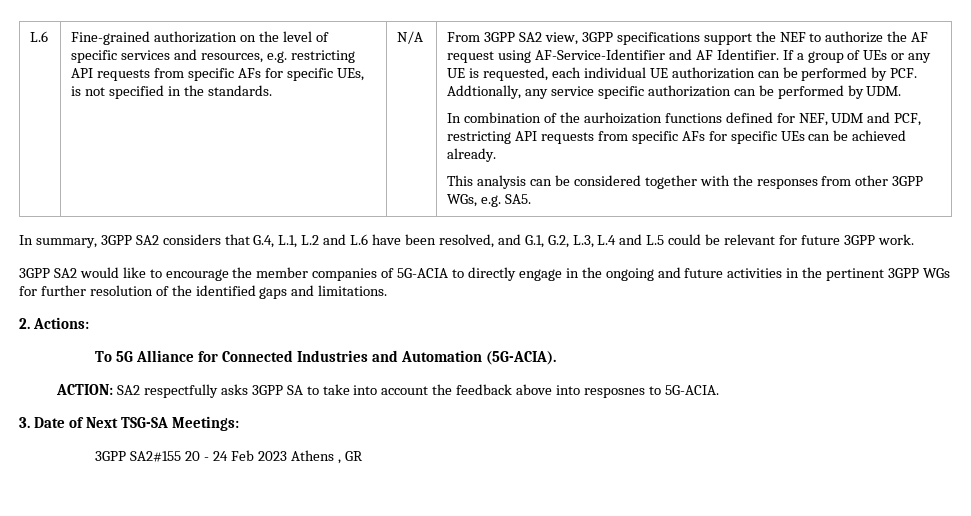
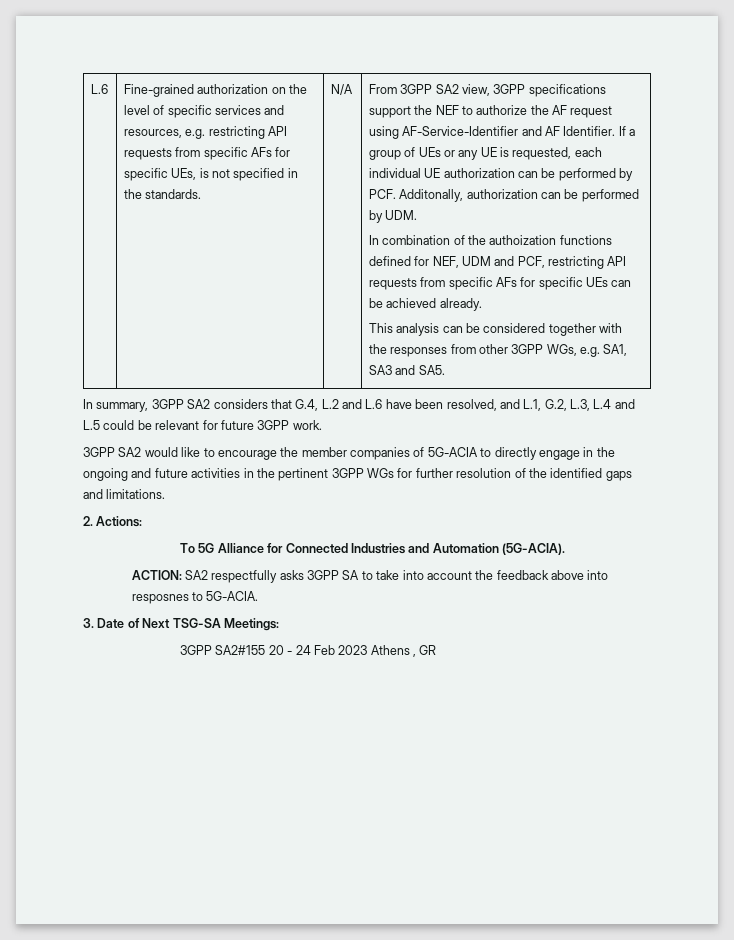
[447,85,644,99] Addtionally, any service specific -> [399,189,464,202] Additonally,
[583,112,662,124] aurhoization -> [489,235,557,245] authoization
(502, 201) none -> [603,344,628,356] [368,365,416,375] SA1, SA3 and
[278,235,298,248] L.1, -> (319, 405) none
[524,235,544,248] G.1, -> [523,399,542,411] L.1,

